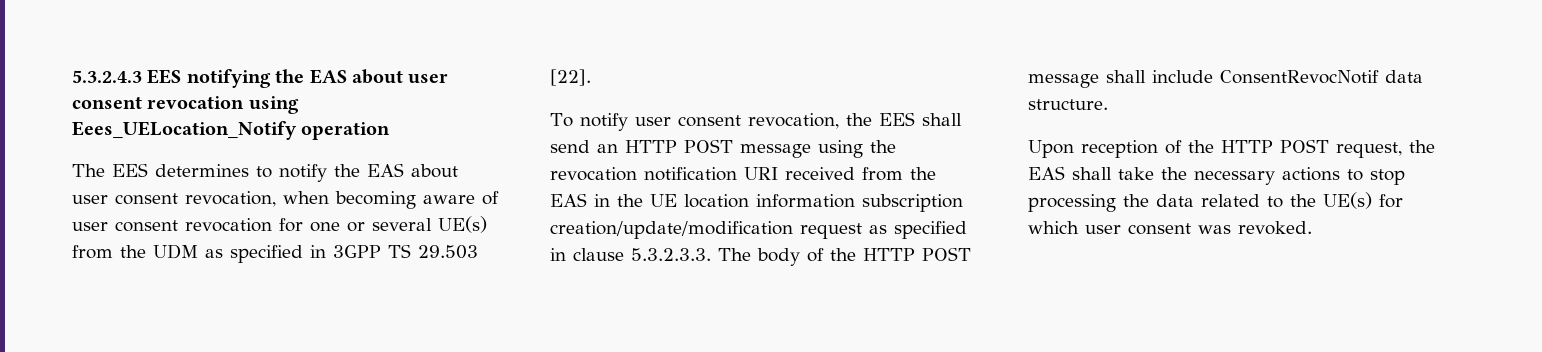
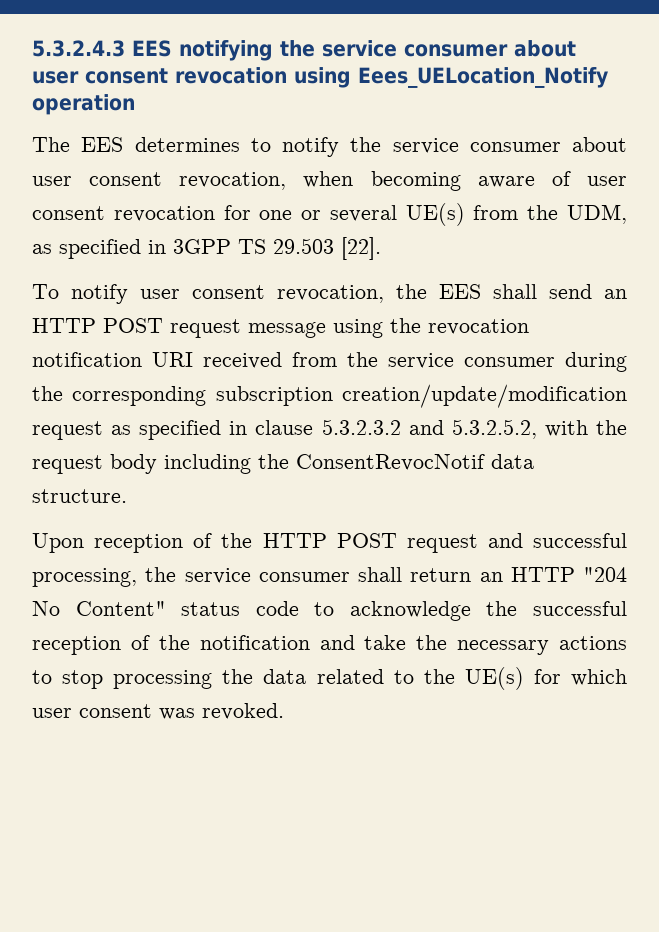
[309,69,347,84] EAS -> [322,40,508,57] service consumer
[367,163,404,177] EAS -> [392,138,561,154] service consumer
[153,244,198,259] UDM -> [567,204,627,224] UDM,
(733, 146) none -> [170,319,241,338] request
[550,193,855,208] EAS in the UE location information -> [388,352,627,372] [32,386,207,406] service consumer during the corresponding
[631,247,971,266] [1028,70,1213,88] 5.3.2.3.3. The body of the HTTP POST message shall include -> [321,419,627,439] [32,454,289,474] 5.3.2.3.2 and 5.3.2.5.2, with the request body including the
[1336,140,1435,158] [1028,166,1112,180] request, the EAS shall -> [406,533,627,553] [32,567,627,587] [32,601,627,621] [32,635,355,655] request and successful processing, the service consumer shall return an HTTP "204 No Content" status code to acknowledge the successful reception of the notification and

